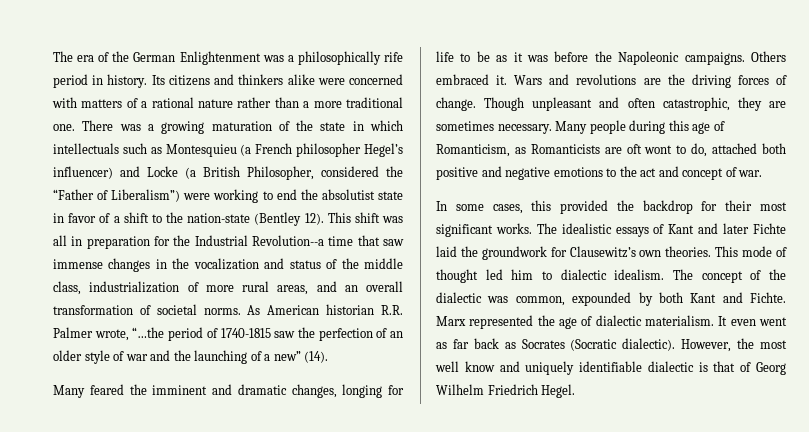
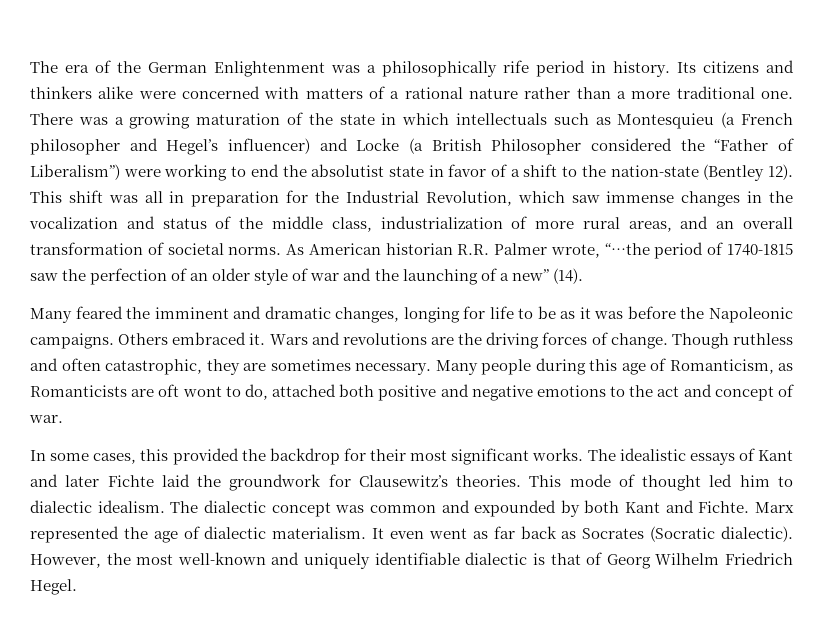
(362, 150) none -> [129,138,158,151] and
[247,166,314,180] Philosopher, -> [491,139,582,155] Philosopher
[252,235,380,246] Revolution--a time that -> [425,191,565,206] Revolution, which
[532,97,593,111] unpleasant -> [733,333,793,345] ruthless
[639,250,662,257] own -> (448, 481) none
[701,269,786,283] [436,292,565,306] concept of the dialectic was common, -> [203,500,470,517] dialectic concept was common and
[435,361,495,372] well know -> [177,552,266,565] well-known

